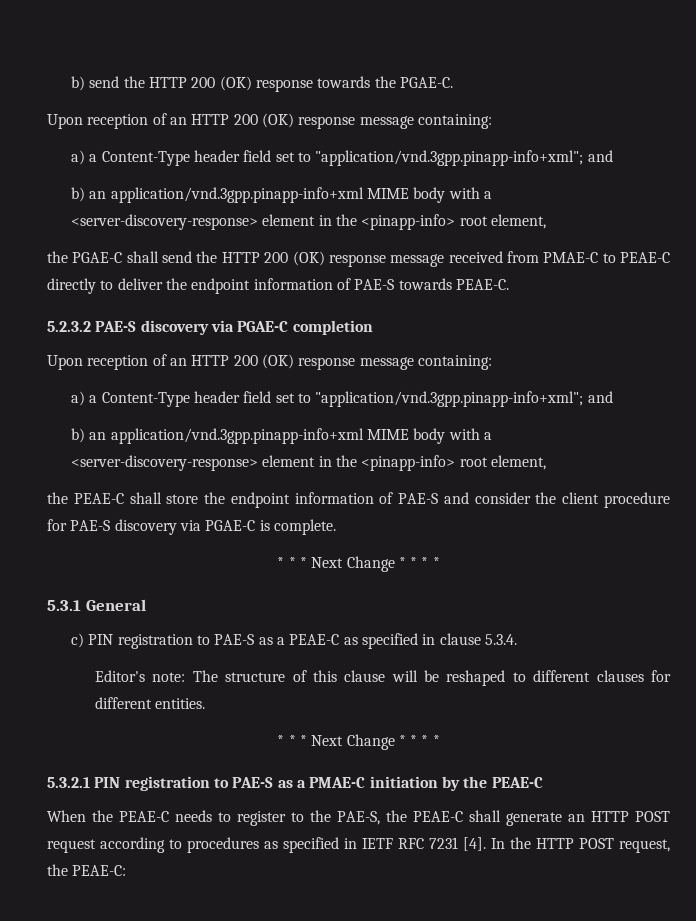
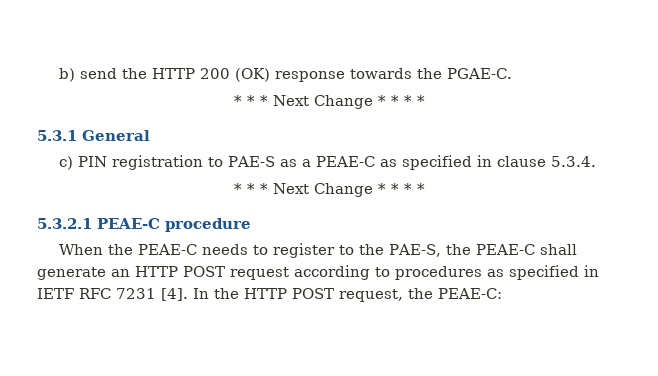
[47,113,492,129] [71,150,613,166] [71,187,492,203] [71,214,546,230] [47,251,670,267] [47,278,509,294] [47,320,373,335] [47,354,492,370] [71,391,613,407] [71,428,492,444] [71,455,546,471] [47,492,670,508] [47,519,336,535] // Upon reception of an HTTP 200 (OK) response message containing: // a) a Content-Type header field set to "application/vnd.3gpp.pinapp-info+xml"; and // b) an application/vnd.3gpp.pinapp-info+xml MIME body with a <server-discovery-response> element in the <pinapp-info> root element, // the PGAE-C shall send the HTTP 200 (OK) response message received from PMAE-C to PEAE-C directly to deliver the endpoint information of PAE-S towards PEAE-C. // 5.2.3.2 PAE-S discovery via PGAE-C completion // Upon reception of an HTTP 200 (OK) response message containing: // a) a Content-Type header field set to "application/vnd.3gpp.pinapp-info+xml"; and // b) an application/vnd.3gpp.pinapp-info+xml MIME body with a <server-discovery-response> element in the <pinapp-info> root element, // the PEAE-C shall store the endpoint information of PAE-S and consider the client procedure for PAE-S discovery via PGAE-C is complete. -> (513, 73) none
[95,670,671,686] [95,697,206,709] // Editor's note: The structure of this clause will be reshaped to different clauses for different entities. -> (597, 161) none
[94,776,543,791] PIN registration to PAE-S as a PMAE-C initiation by the PEAE-C -> [97,218,251,232] PEAE-C procedure

